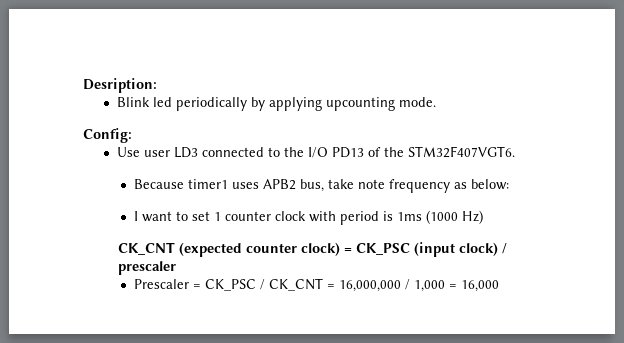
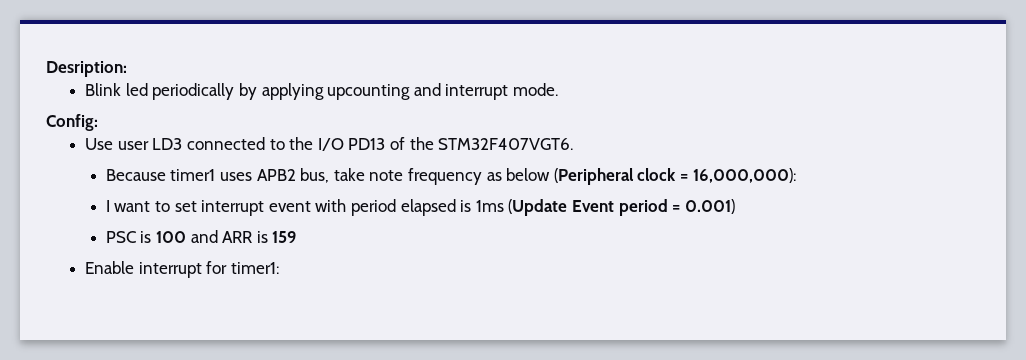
(395, 104) none -> [413,83,509,100] and interrupt
[471,179,510,190] below: -> [506,168,796,185] below (Peripheral clock = 16,000,000):
[214,211,307,221] 1 counter clock -> [201,200,311,216] interrupt event
(380, 218) none -> [400,199,456,216] elapsed
[426,210,484,224] [118,242,508,257] [118,261,177,275] [134,278,500,292] (1000 Hz) // CK_CNT (expected counter clock) = CK_PSC (input clock) / prescaler // Prescaler = CK_PSC / CK_CNT = 16,000,000 / 1,000 = 16,000 -> [508,199,735,216] [105,230,298,243] [85,261,280,278] (Update Event period = 0.001) // PSC is 100 and ARR is 159 // Enable interrupt for timer1:

